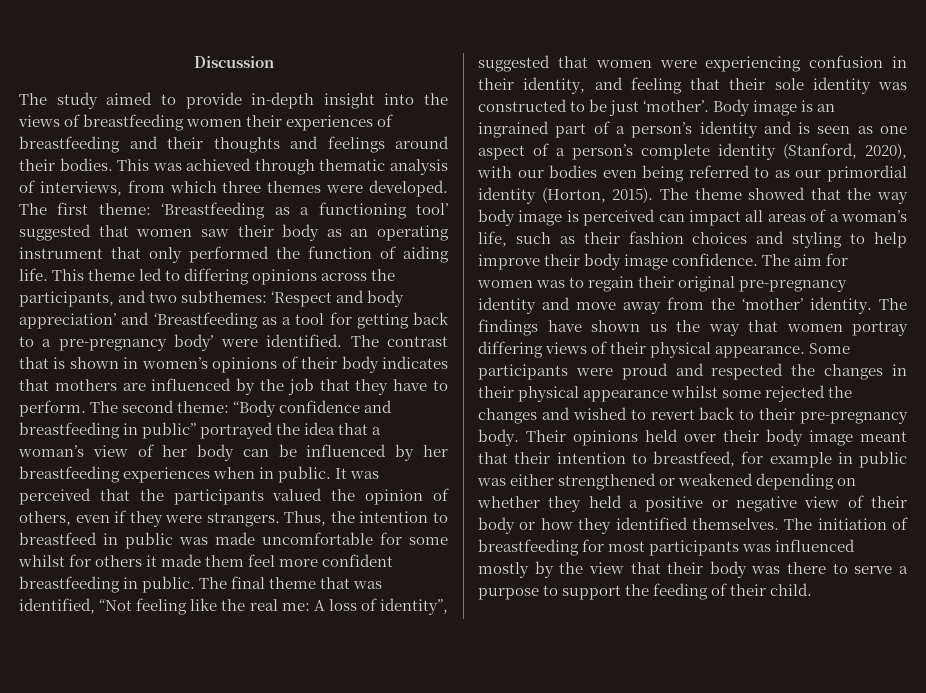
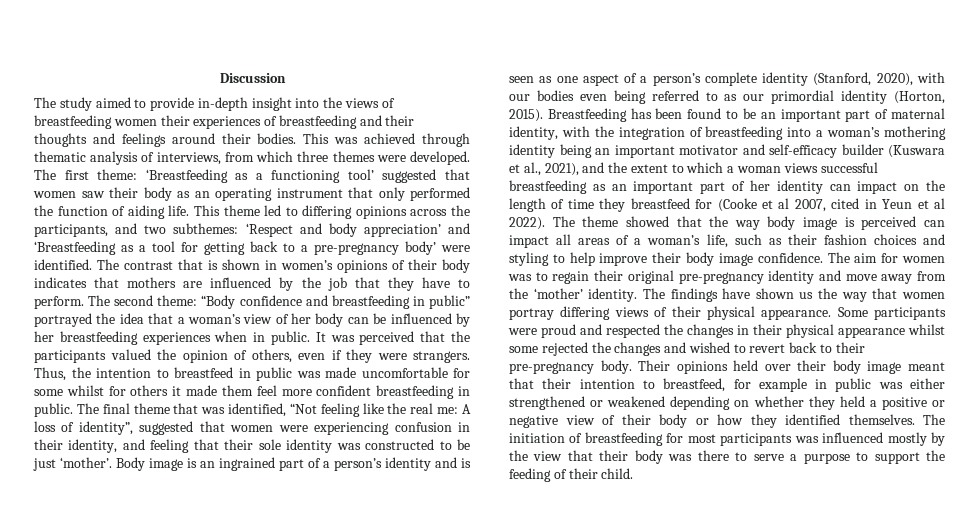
(654, 195) none -> [547,108,945,122] [509,126,947,140] [509,144,945,158] [509,162,878,176] [509,180,945,194] [509,198,946,212] [509,217,545,230] Breastfeeding has been found to be an important part of maternal identity, with the integration of breastfeeding into a woman’s mothering identity being an important motivator and self-efficacy builder (Kuswara et al., 2021), and the extent to which a woman views successful breastfeeding as an important part of her identity can impact on the length of time they breastfeed for (Cooke et al 2007, cited in Yeun et al 2022).

